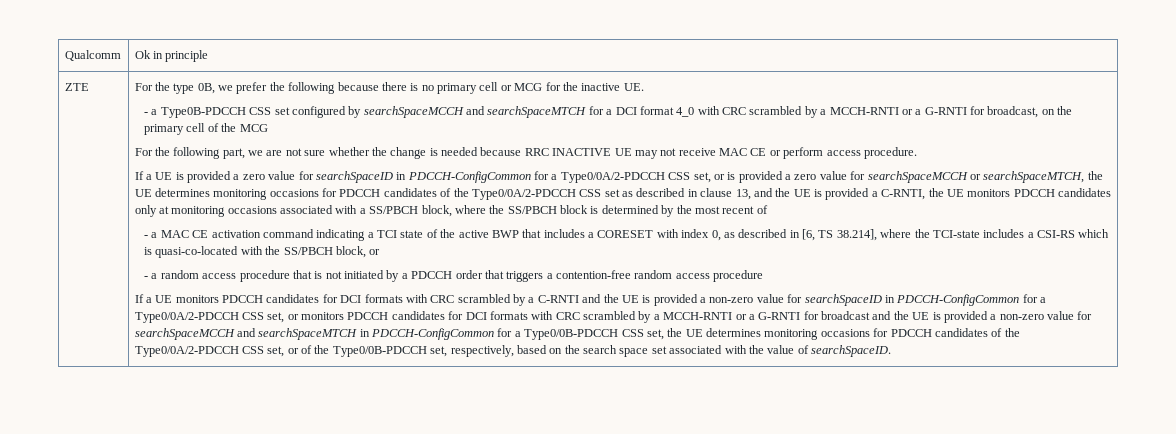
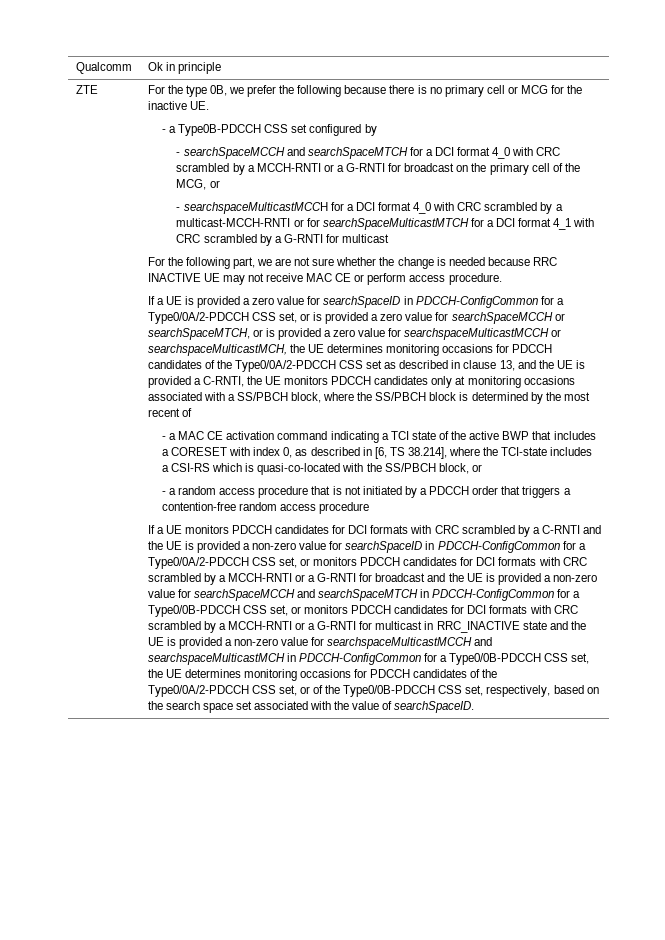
(362, 112) none -> [176,152,181,156] // -
[987,106,1039,118] broadcast, -> [404,163,455,172] broadcast
[239,124,268,132] MCG -> [176,179,220,190] [176,202,563,214] [176,218,595,230] [176,234,390,246] MCG, or // - searchspaceMulticastMCCH for a DCI format 4_0 with CRC scrambled by a multicast-MCCH-RNTI or for searchSpaceMulticastMTCH for a DCI format 4_1 with CRC scrambled by a G-RNTI for multicast
(1085, 177) none -> [252,328,562,340] [147,344,287,356] or is provided a zero value for searchspaceMulticastMCCH or searchspaceMulticastMCH,
(664, 334) none -> [290,605,578,614] [147,621,586,633] [147,637,493,649] [147,653,590,665] or monitors PDCCH candidates for DCI formats with CRC scrambled by a MCCH-RNTI or a G-RNTI for multicast in RRC_INACTIVE state and the UE is provided a non-zero value for searchspaceMulticastMCCH and searchspaceMulticastMCH in PDCCH-ConfigCommon for a Type0/0B-PDCCH CSS set,
(427, 351) none -> [438,685,463,694] CSS

